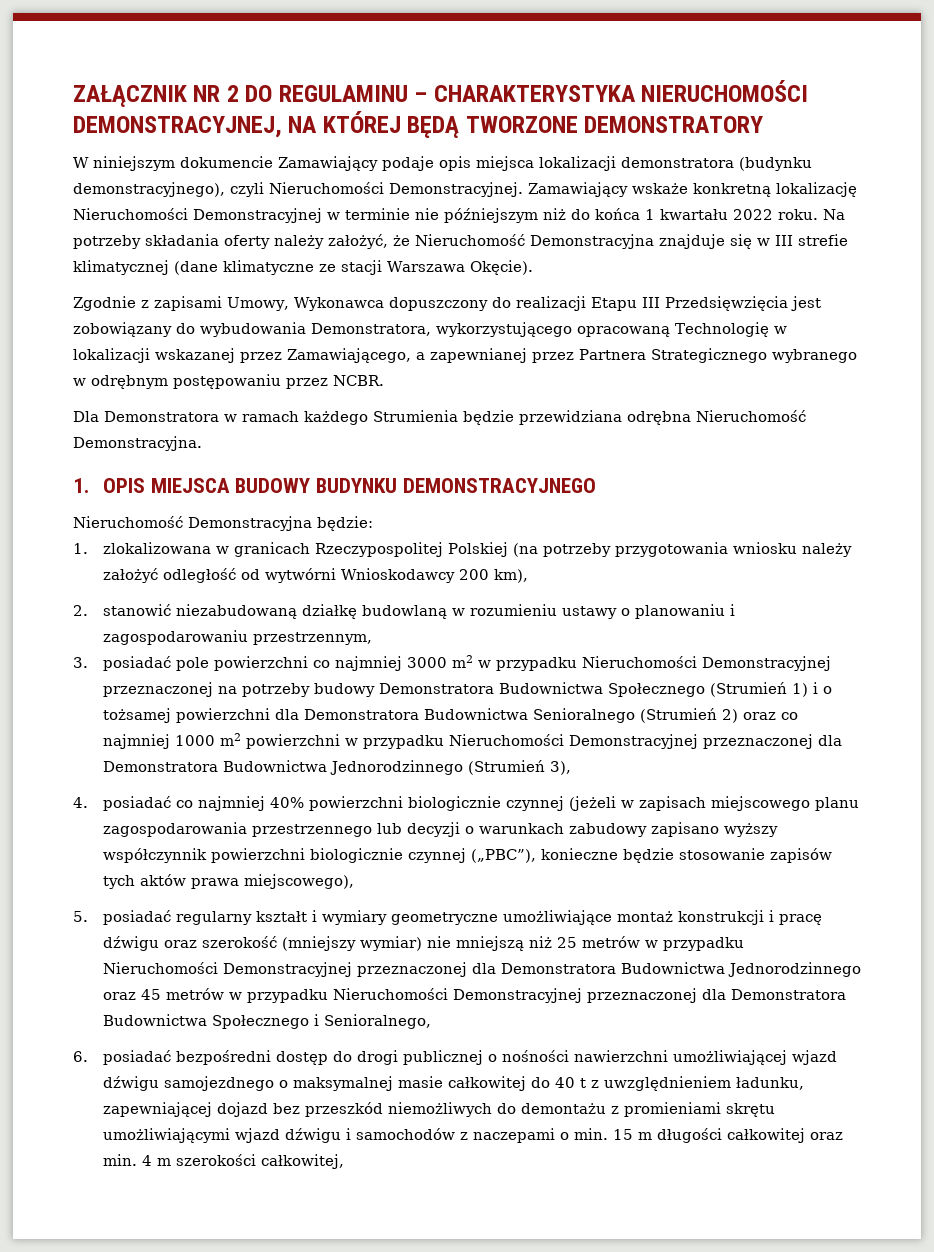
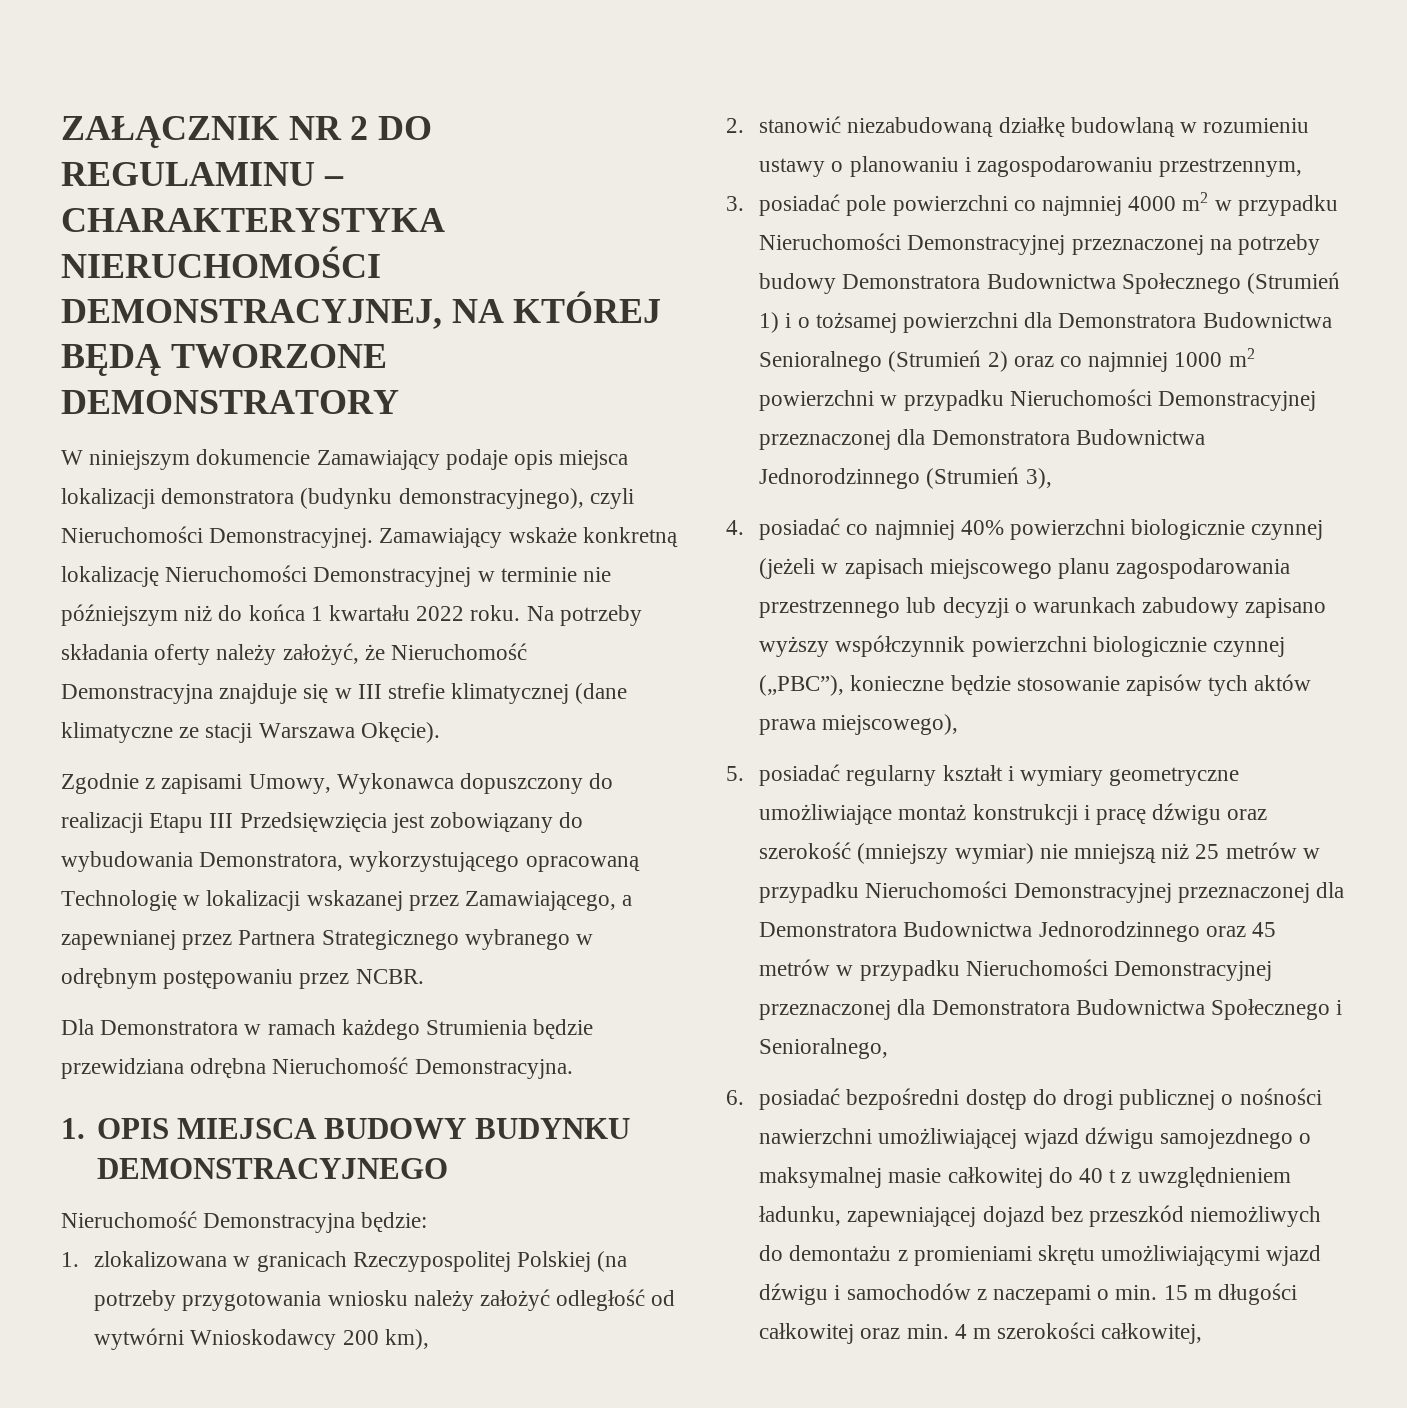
[406,657,447,668] 3000 -> [1128,196,1177,211] 4000

